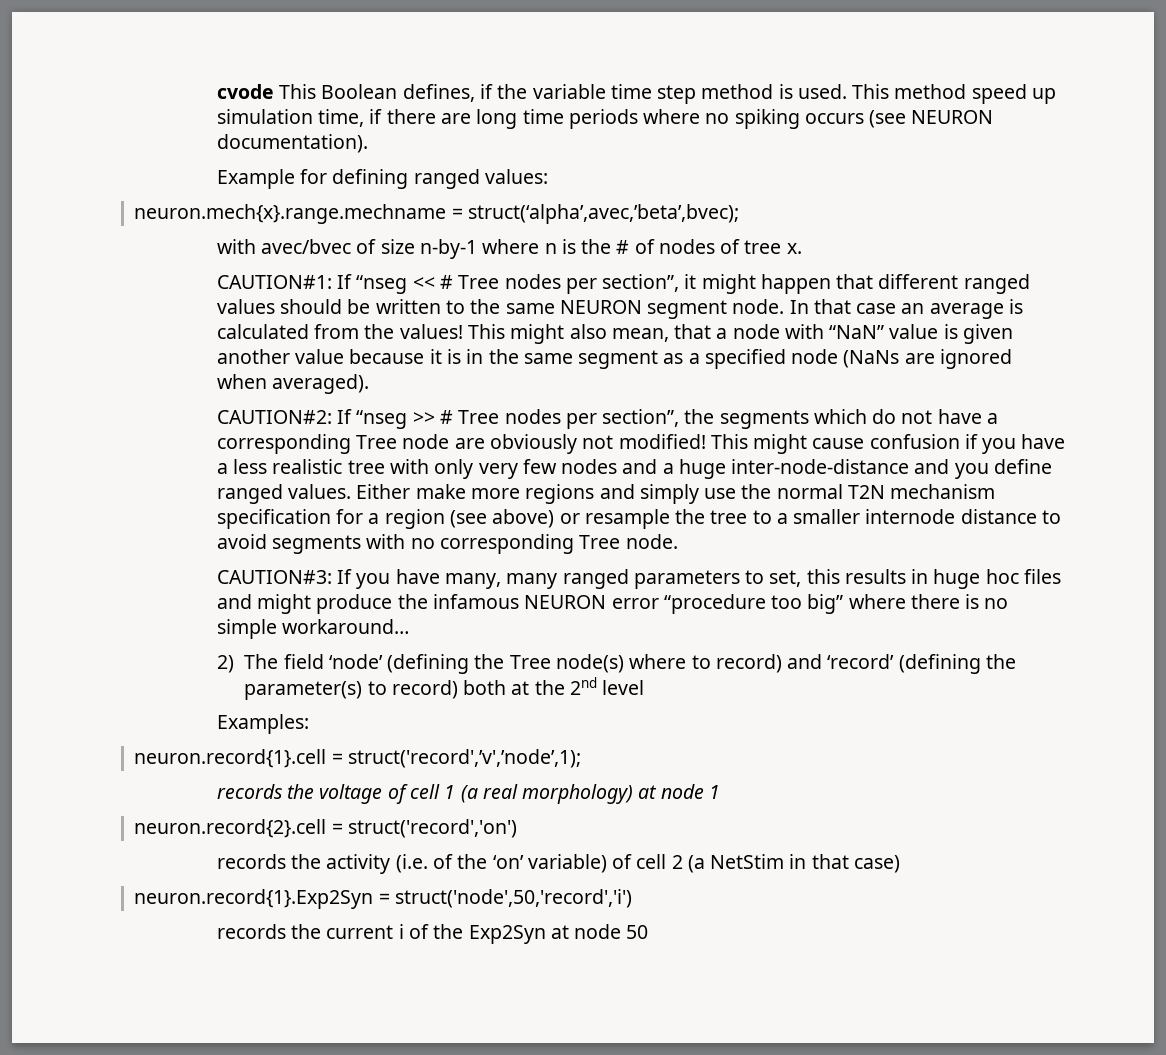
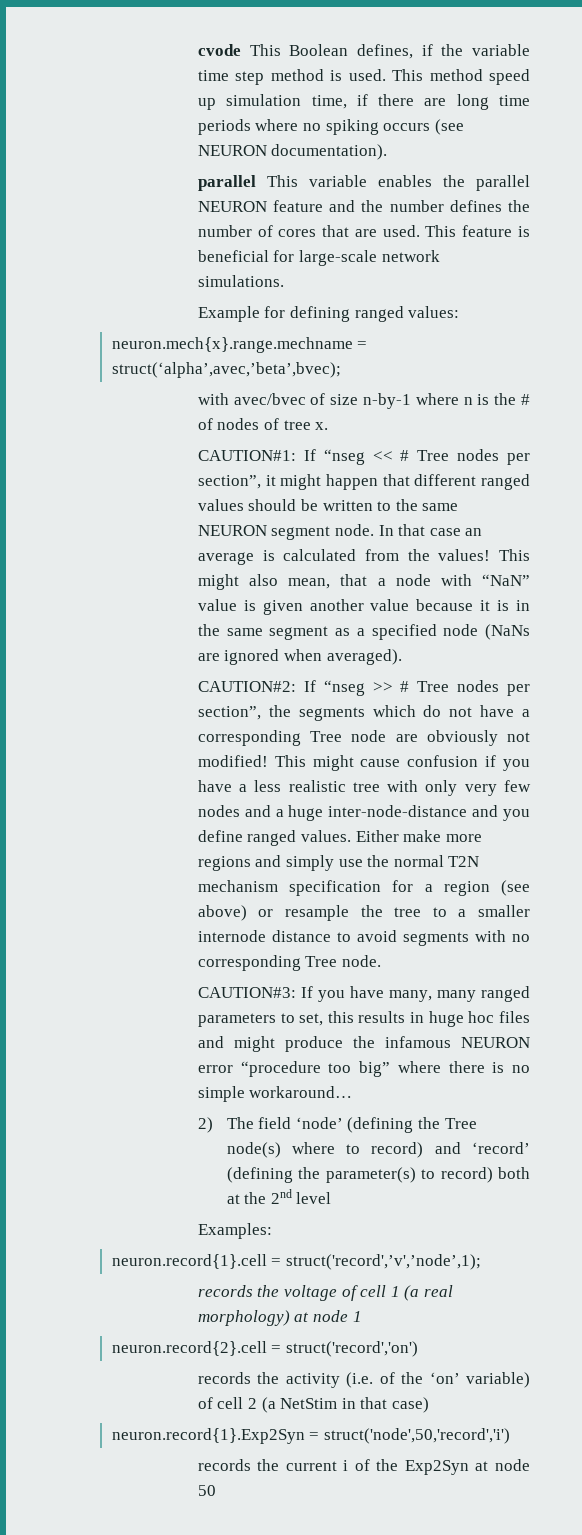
(368, 143) none -> [197,175,530,191] [197,200,530,212] [197,225,530,237] [197,250,440,266] [197,275,284,287] // parallel This variable enables the parallel NEURON feature and the number defines the number of cores that are used. This feature is beneficial for large-scale network simulations.

